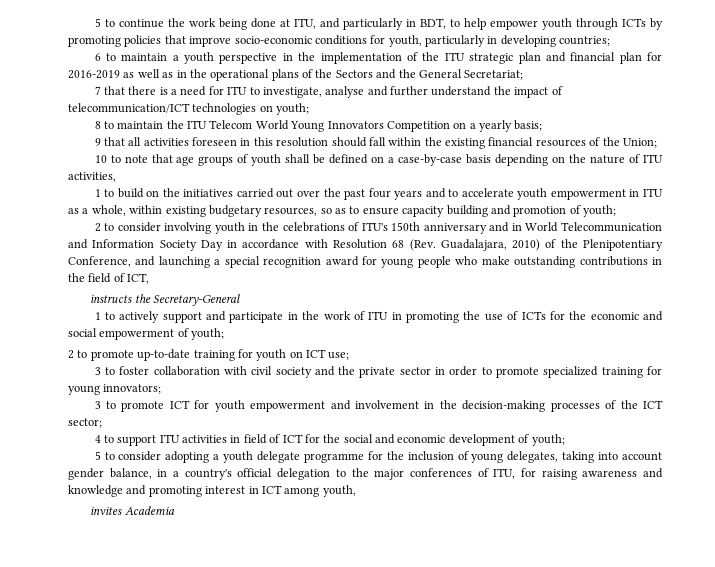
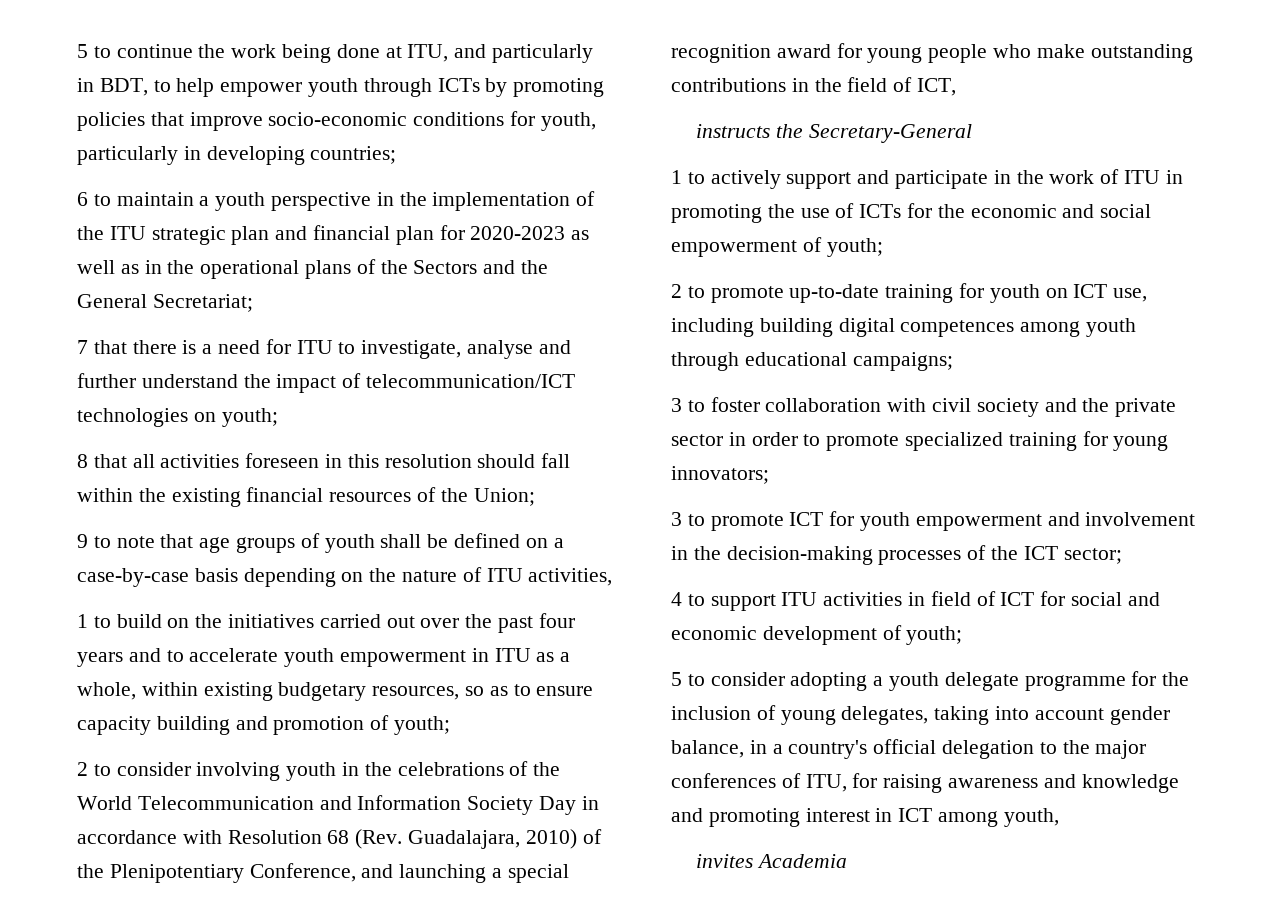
[68,70,120,79] 2016-2019 -> [470,226,566,240] 2020-2023
[103,120,543,132] [94,138,101,146] to maintain the ITU Telecom World Young Innovators Competition on a yearly basis; // 9 -> (88, 461) none
[94,155,107,163] 10 -> [77,534,88,548] 9
[361,222,522,234] ITU's 150th anniversary and in -> [533,762,561,776] the
[328,352,350,360] use; -> [1113,288,1148,302] [671,318,1137,337] [671,352,953,371] use, including building digital competences among youth through educational campaigns;
[323,434,341,443] the -> (1066, 598) none

